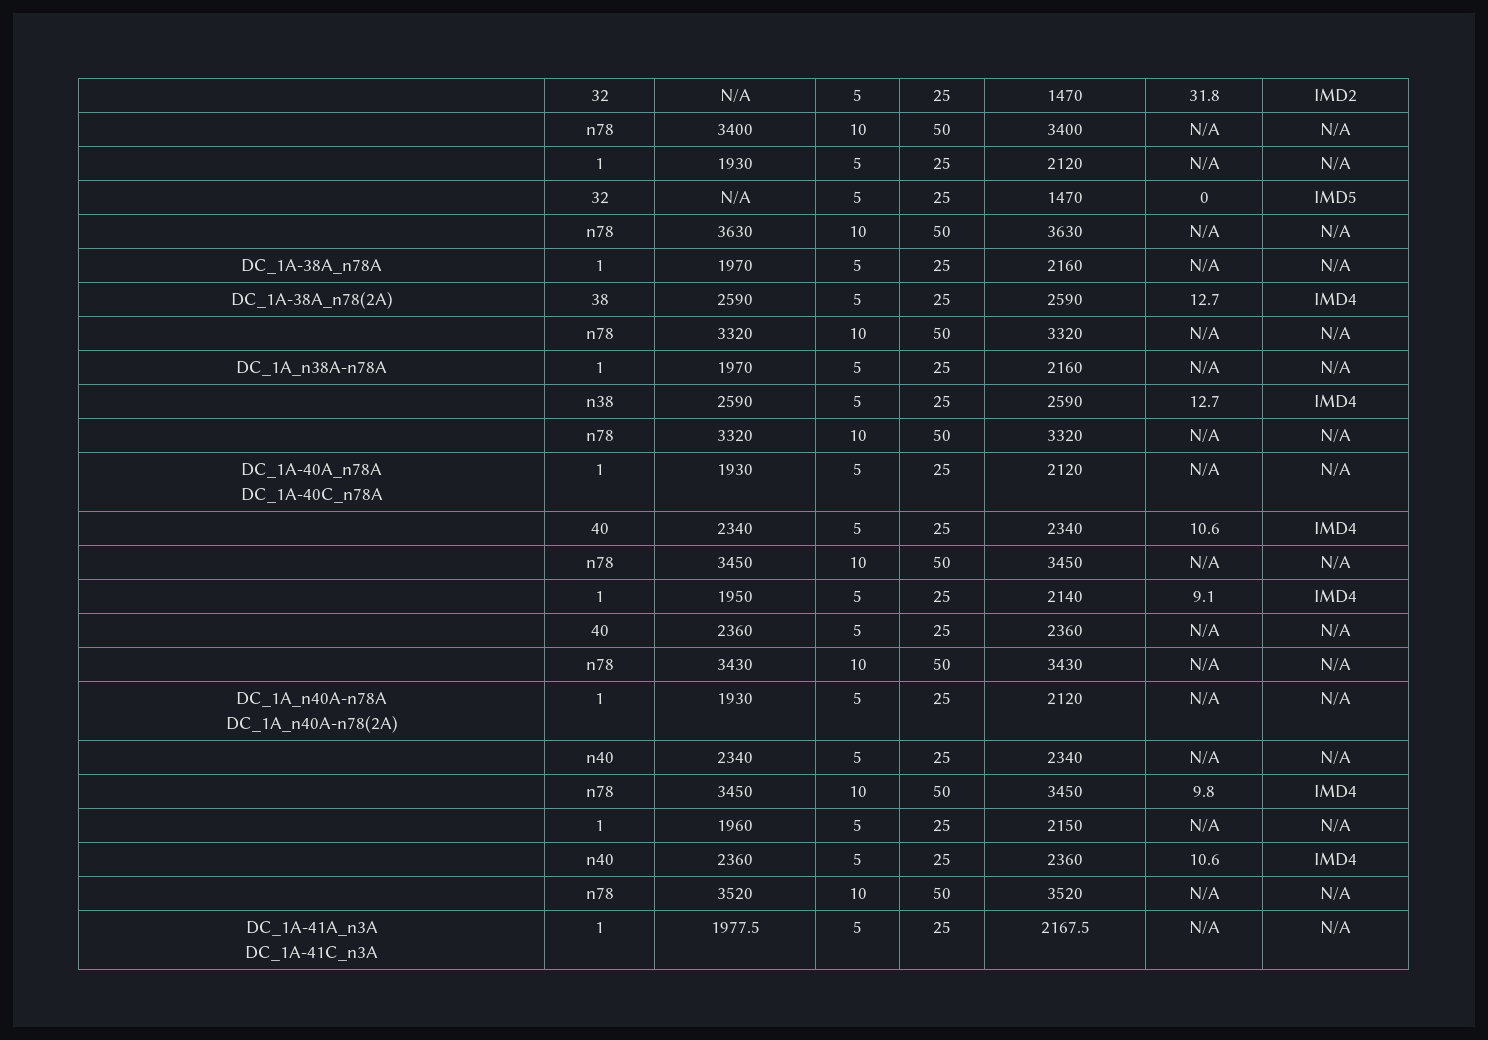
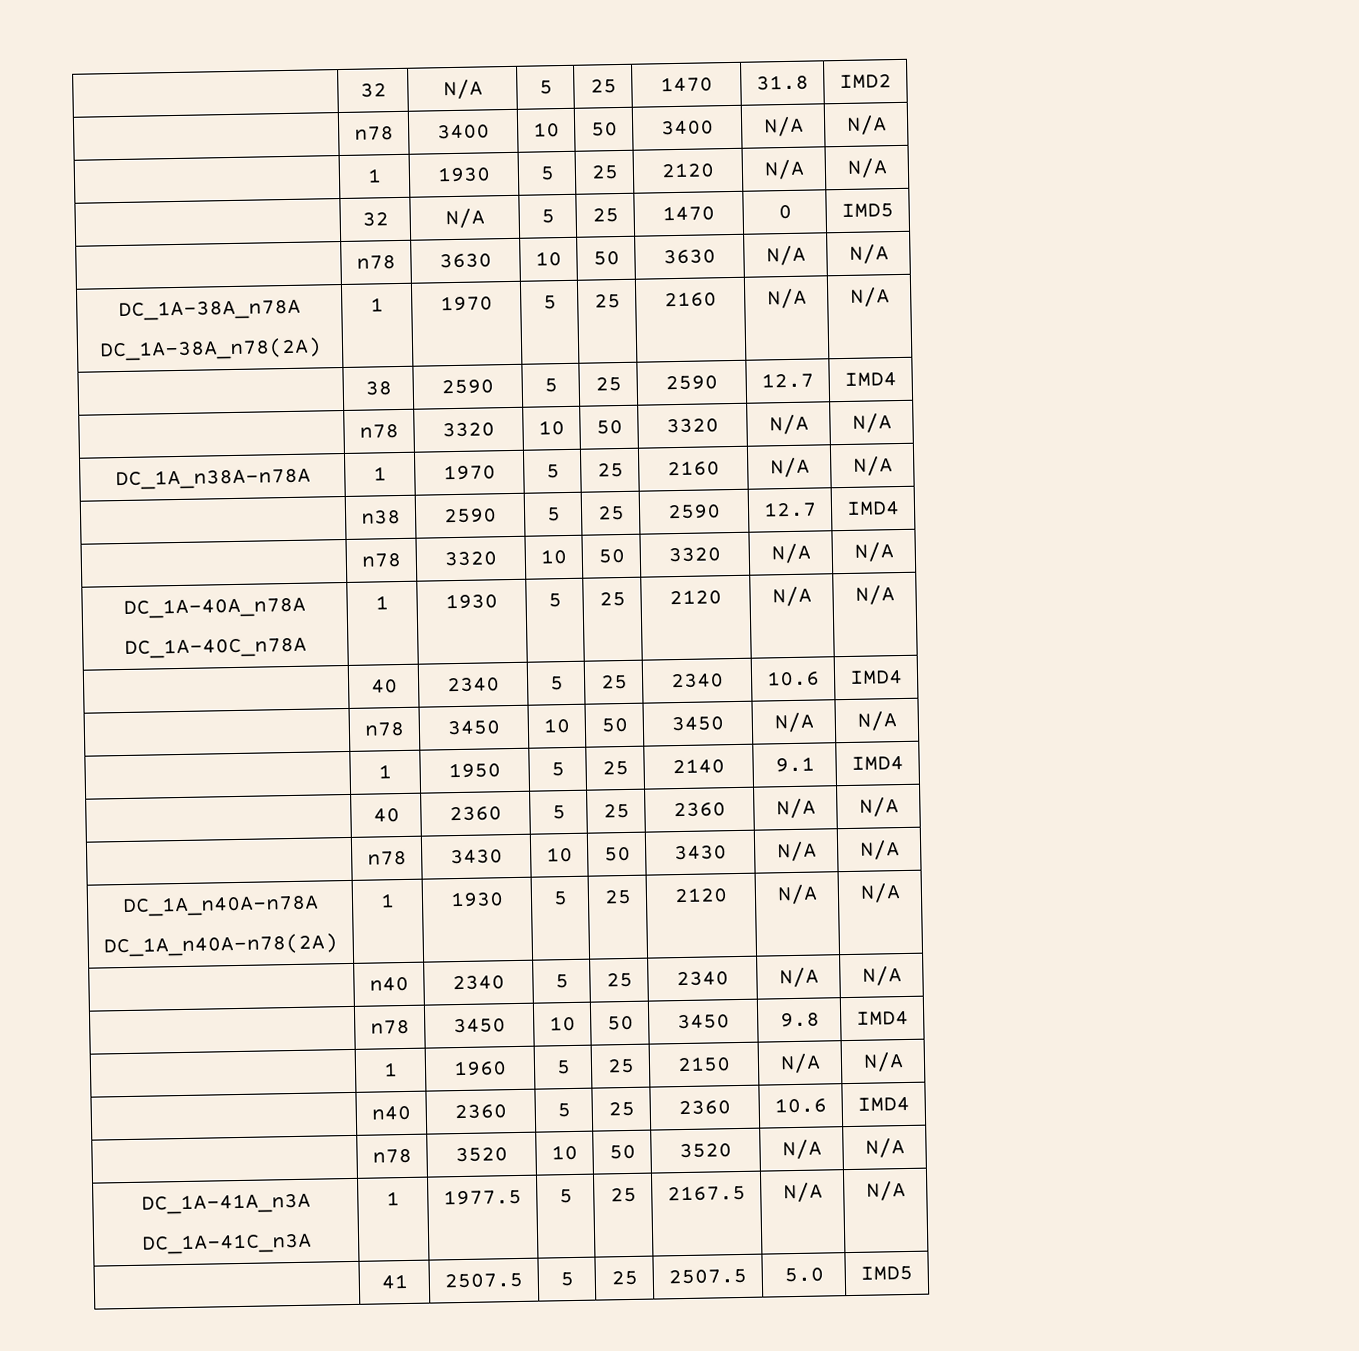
[595,260,604,271] [717,259,753,271] [853,259,862,271] [933,259,951,272] [1047,260,1083,272] [1188,259,1220,273] [1320,259,1351,273] [230,291,393,309] | 1 | 1970 | 5 | 25 | 2160 | N/A | N/A // DC_1A-38A_n78(2A) -> [98,337,322,362] [370,297,384,312] [440,295,493,312] [542,295,557,310] [593,294,621,309] [664,291,717,308] [766,288,807,309] [849,287,890,307] // DC_1A-38A_n78(2A) | 1 | 1970 | 5 | 25 | 2160 | N/A | N/A //
(1351, 928) none -> [380,1273,408,1290] [444,1272,523,1289] [559,1271,574,1287] [610,1270,638,1286] [668,1268,747,1285] [783,1267,824,1283] [860,1265,913,1281] // | 41 | 2507.5 | 5 | 25 | 2507.5 | 5.0 | IMD5

